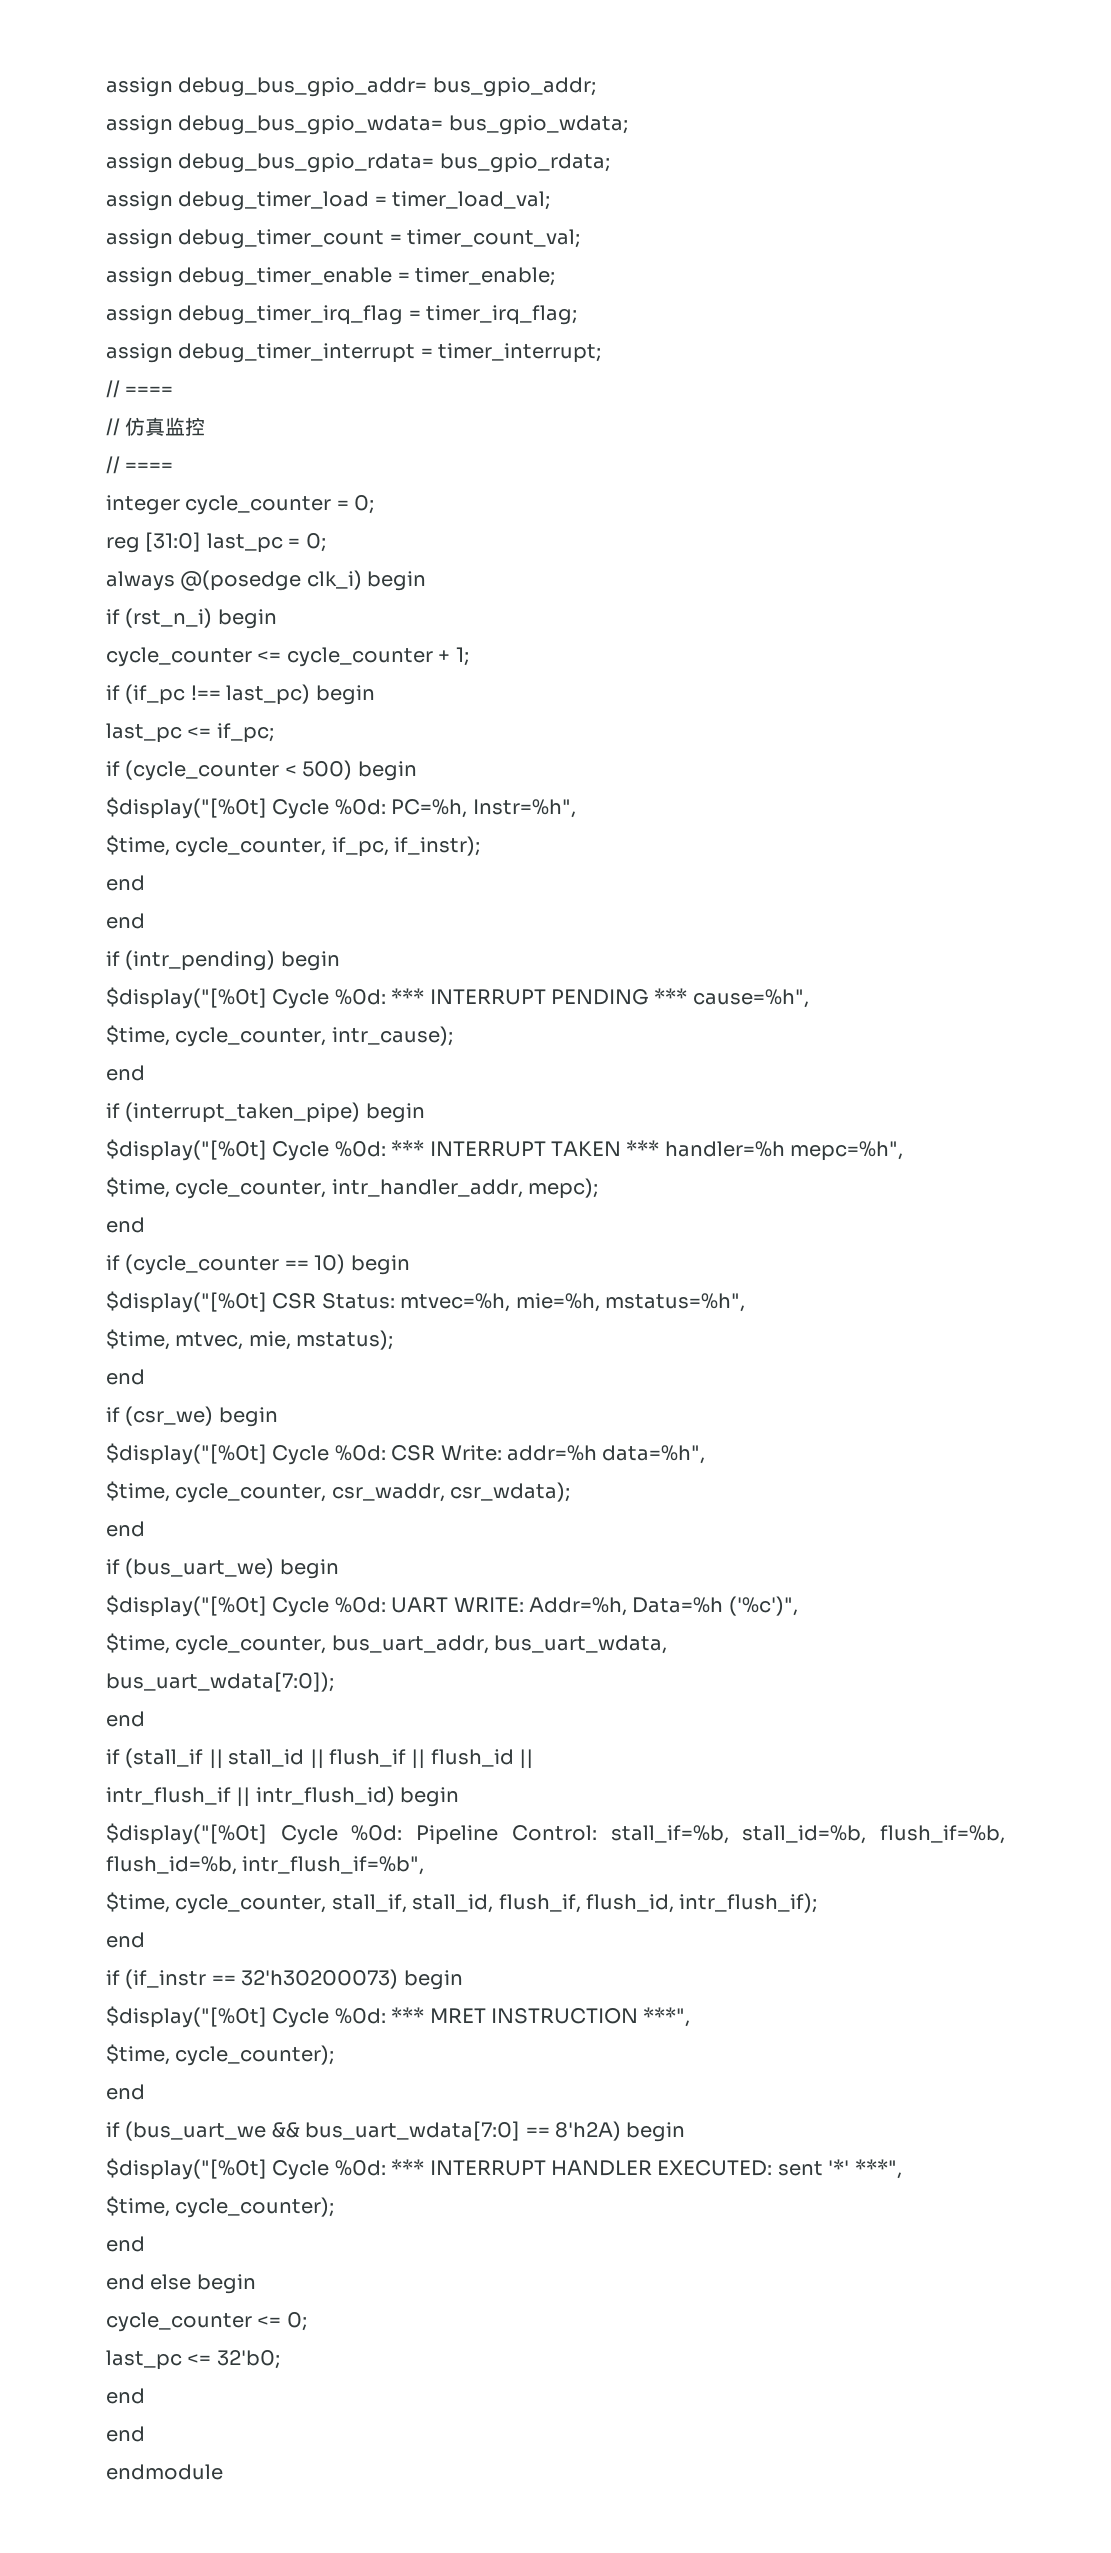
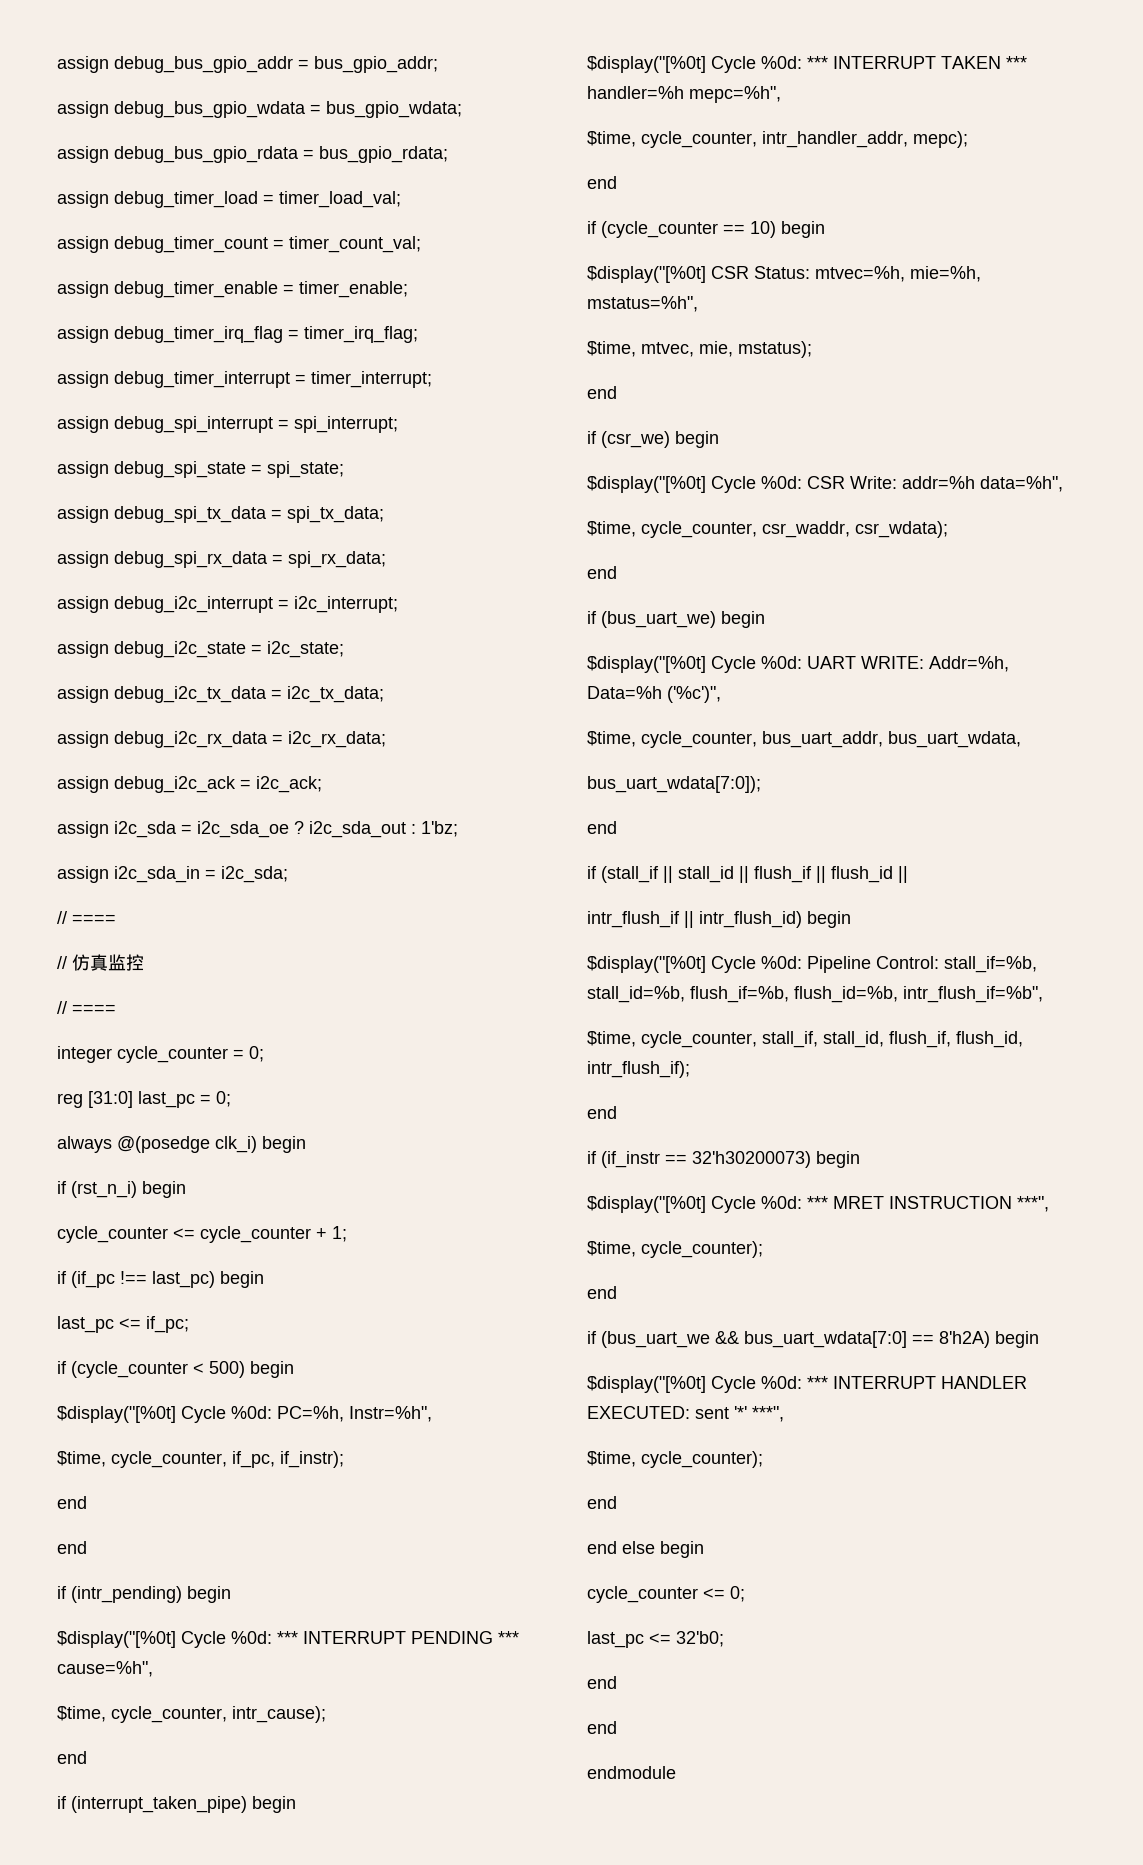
[106,77,428,97] assign debug_bus_gpio_addr= -> [57,56,309,73] assign debug_bus_gpio_addr =
[178,115,444,135] debug_bus_gpio_wdata= -> [114,101,321,118] debug_bus_gpio_wdata =
[178,153,435,173] debug_bus_gpio_rdata= -> [114,146,314,163] debug_bus_gpio_rdata =
(602, 353) none -> [57,416,398,433] [57,461,344,478] [57,506,384,523] [57,551,386,568] [57,596,398,613] [57,641,344,658] [57,686,384,703] [57,731,386,748] [57,776,322,793] [57,821,458,838] [57,866,288,883] // assign debug_spi_interrupt = spi_interrupt; // assign debug_spi_state = spi_state; // assign debug_spi_tx_data = spi_tx_data; // assign debug_spi_rx_data = spi_rx_data; // assign debug_i2c_interrupt = i2c_interrupt; // assign debug_i2c_state = i2c_state; // assign debug_i2c_tx_data = i2c_tx_data; // assign debug_i2c_rx_data = i2c_rx_data; // assign debug_i2c_ack = i2c_ack; // assign i2c_sda = i2c_sda_oe ? i2c_sda_out : 1'bz; // assign i2c_sda_in = i2c_sda;

